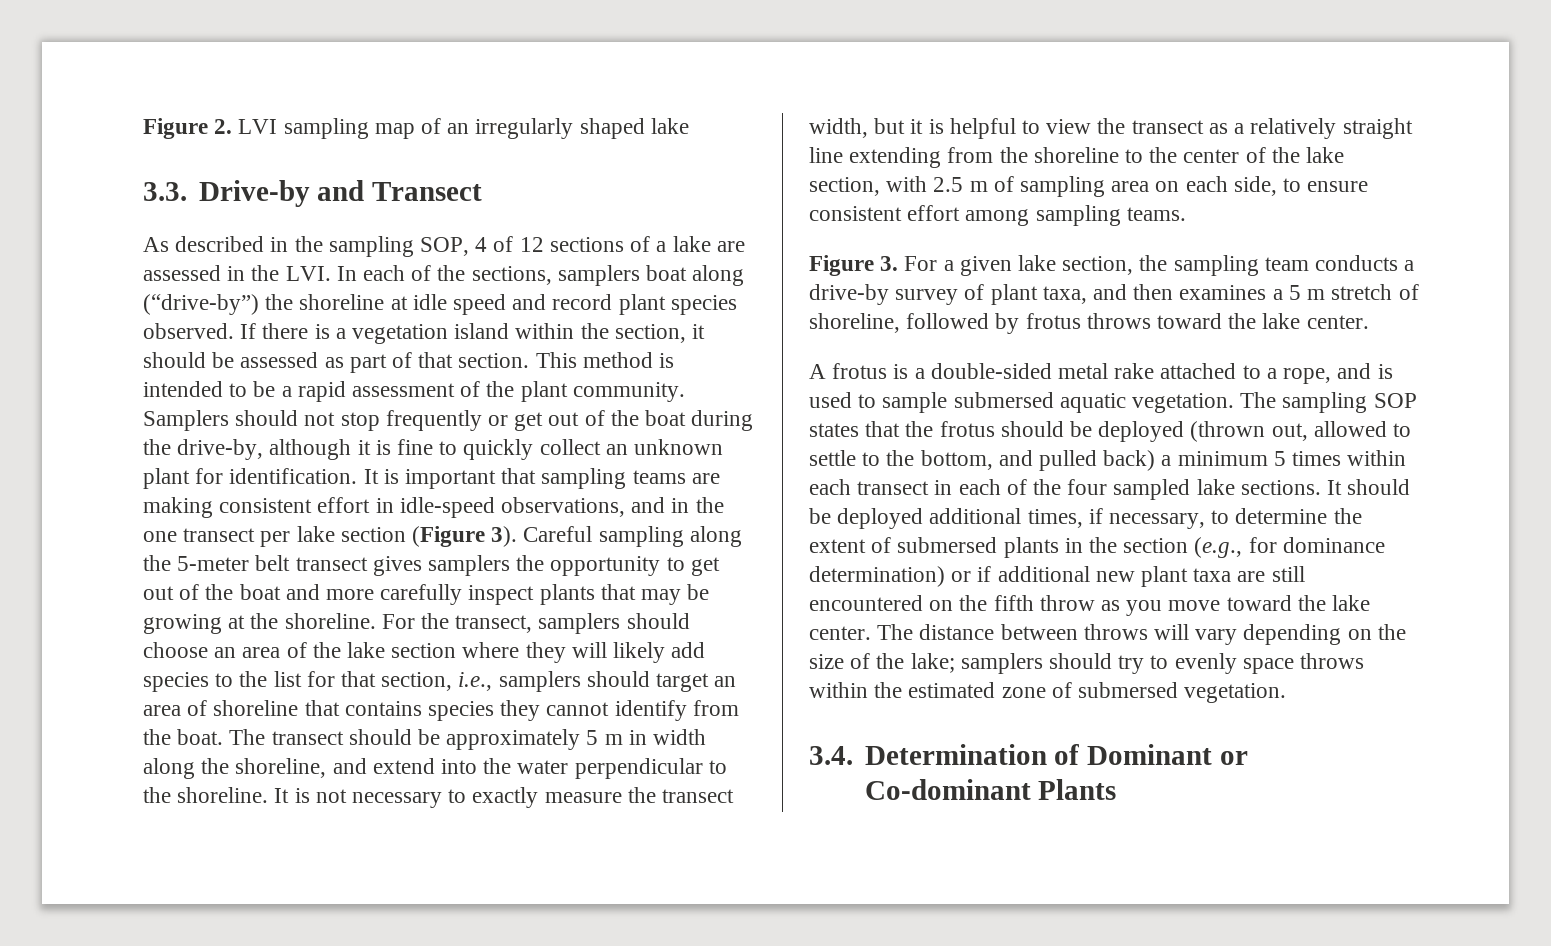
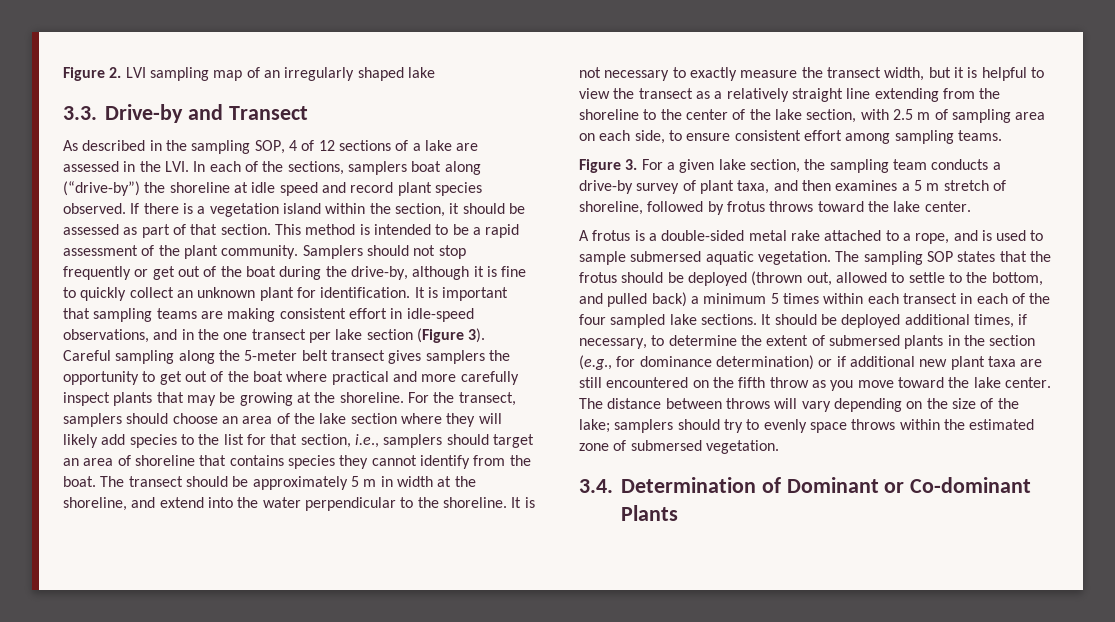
(281, 592) none -> [286,371,389,385] where practical
[143,758,195,779] along -> [437,476,452,487] at

